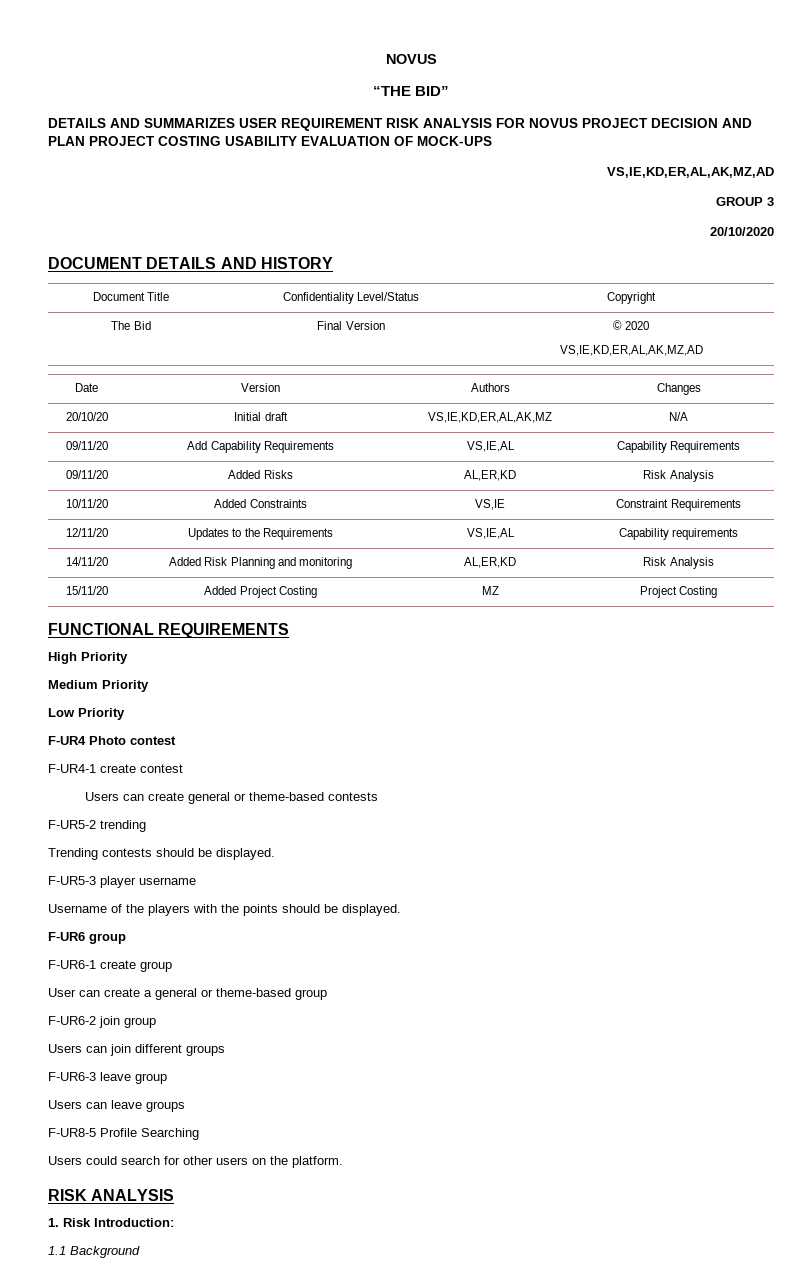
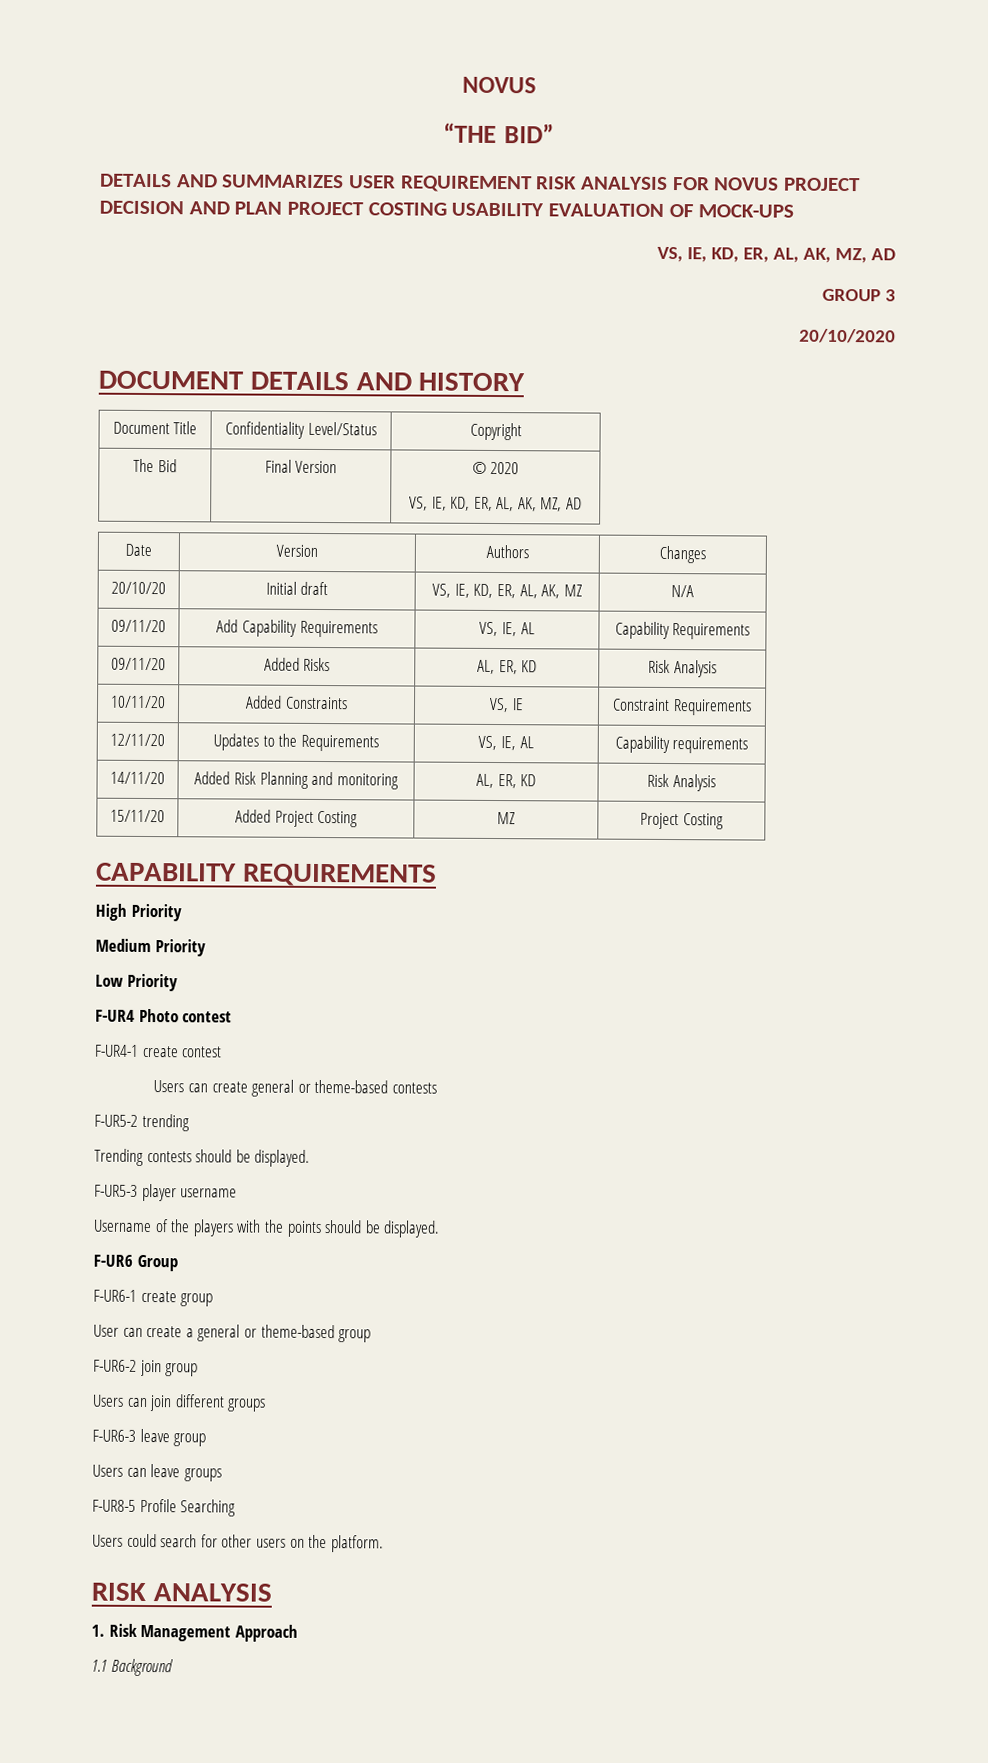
[607,167,774,178] VS,IE,KD,ER,AL,AK,MZ,AD -> [657,246,896,264] VS, IE, KD, ER, AL, AK, MZ, AD
[559,345,703,356] VS,IE,KD,ER,AL,AK,MZ,AD -> [408,496,583,512] VS, IE, KD, ER, AL, AK, MZ, AD
[428,412,552,423] VS,IE,KD,ER,AL,AK,MZ -> [432,583,582,599] VS, IE, KD, ER, AL, AK, MZ
[466,441,515,452] VS,IE,AL -> [479,621,535,637] VS, IE, AL
[464,470,516,481] AL,ER,KD -> [476,659,538,675] AL, ER, KD
[475,499,505,510] VS,IE -> [489,697,524,713] VS, IE
[466,528,515,539] VS,IE,AL -> [478,735,534,751] VS, IE, AL
[464,557,516,568] AL,ER,KD -> [475,773,537,789] AL, ER, KD
[48,623,154,635] FUNCTIONAL -> [95,862,237,882] CAPABILITY
[89,933,126,944] group -> [136,1254,178,1272] Group
[94,1218,174,1227] Introduction: -> [140,1624,298,1642] Management Approach

